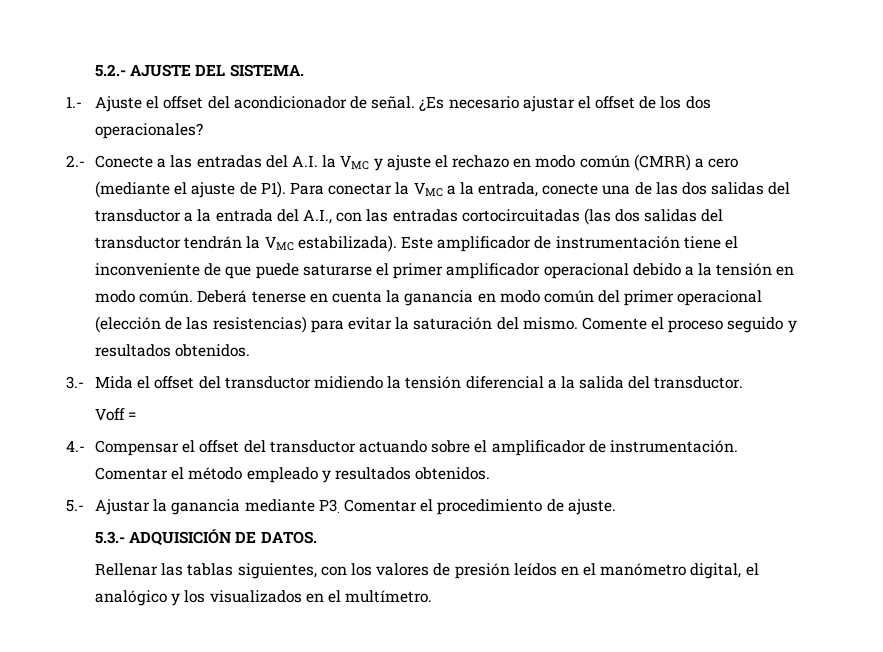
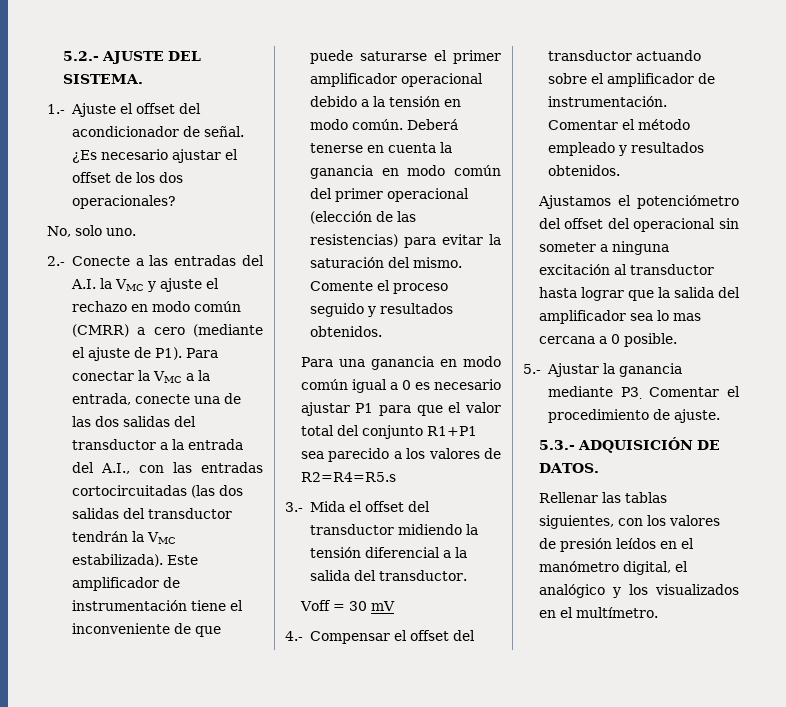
(204, 131) none -> [47,225,136,237] // No, solo uno.
(251, 350) none -> [300,356,501,370] [300,379,501,393] [300,402,501,416] [300,425,477,439] [300,448,501,462] [300,472,396,482] // Para una ganancia en modo común igual a 0 es necesario ajustar P1 para que el valor total del conjunto R1+P1 sea parecido a los valores de R2=R4=R5.s
(138, 416) none -> [348,601,395,611] 30 mV
(491, 473) none -> [537,195,739,209] [538,218,739,232] [538,241,669,255] [538,264,714,275] [538,287,740,301] [538,310,701,324] [538,333,677,347] // Ajustamos el potenciómetro del offset del operacional sin someter a ninguna excitación al transductor hasta lograr que la salida del amplificador sea lo mas cercana a 0 posible.

